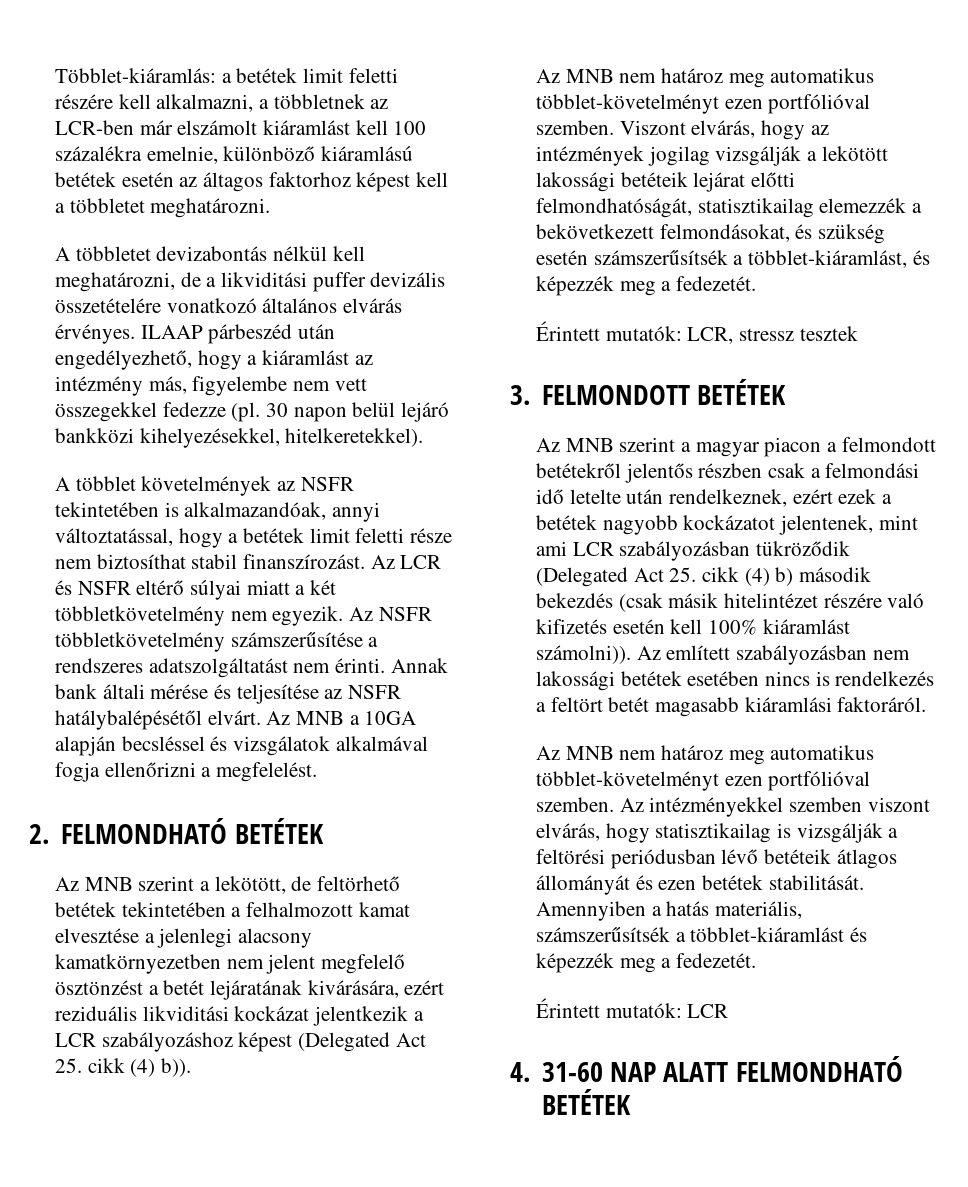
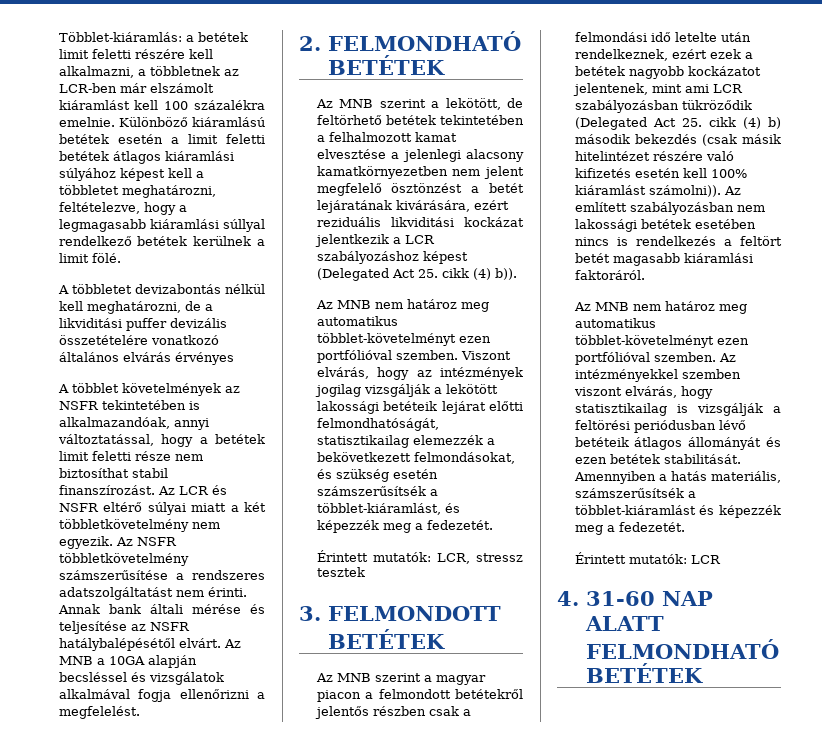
[146,146,316,164] emelnie, különböző -> [58,117,188,127] emelnie. Különböző
[179,172,449,192] [55,198,271,218] az áltagos faktorhoz képest kell a többletet meghatározni. -> [170,134,265,144] [58,151,234,164] [58,168,204,181] [58,185,216,198] [58,202,187,215] [58,219,265,232] [58,236,265,246] [58,253,121,263] a limit feletti betétek átlagos kiáramlási súlyához képest kell a többletet meghatározni, feltételezve, hogy a legmagasabb kiáramlási súllyal rendelkező betétek kerülnek a limit fölé.
[55,324,336,344] [55,350,373,370] [55,376,367,396] [55,402,450,422] [55,428,424,448] érvényes. ILAAP párbeszéd után engedélyezhető, hogy a kiáramlást az intézmény más, figyelembe nem vett összegekkel fedezze (pl. 30 napon belül lejáró bankközi kihelyezésekkel, hitelkeretekkel). -> [174,352,234,365] érvényes

